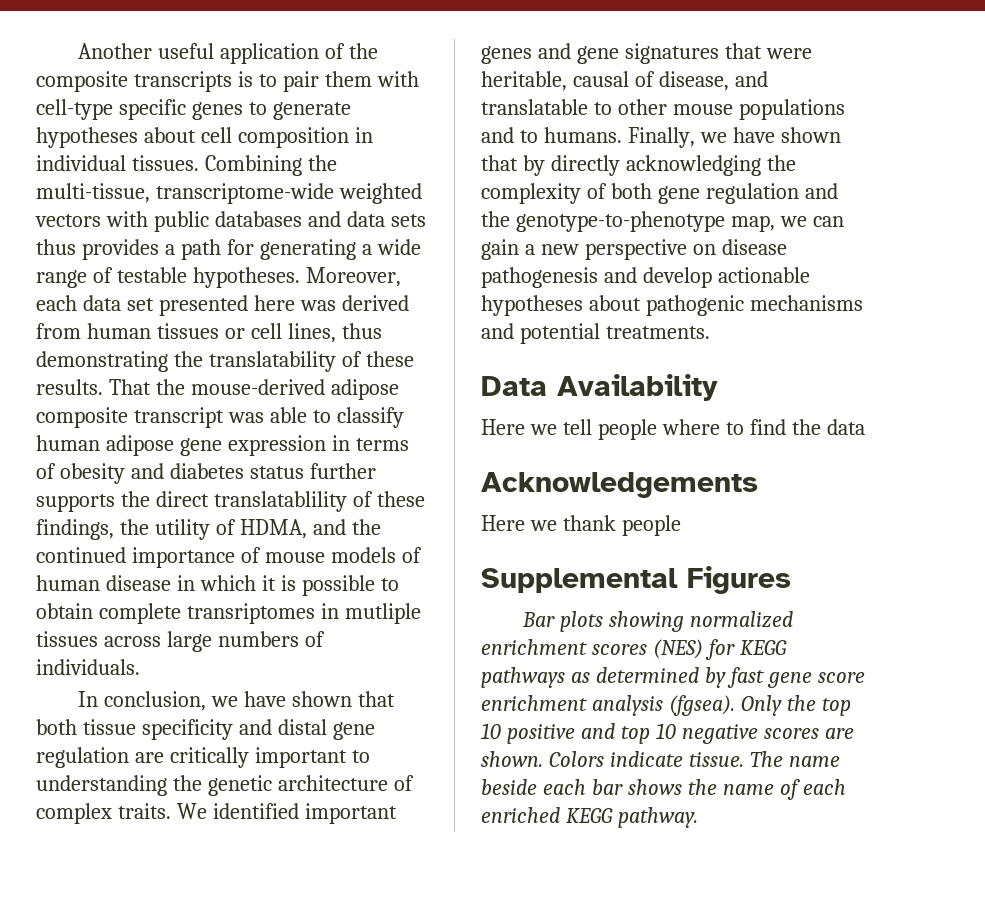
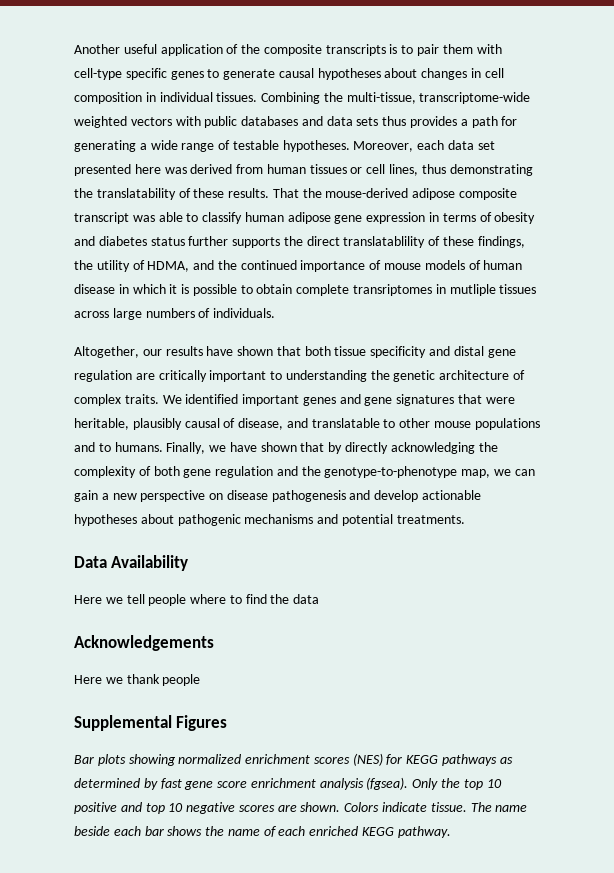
[36,127,196,148] hypotheses about -> [278,68,482,80] causal hypotheses about changes in
[77,691,238,711] In conclusion, we -> [74,346,203,358] Altogether, our results
(567, 81) none -> [132,418,182,430] plausibly

